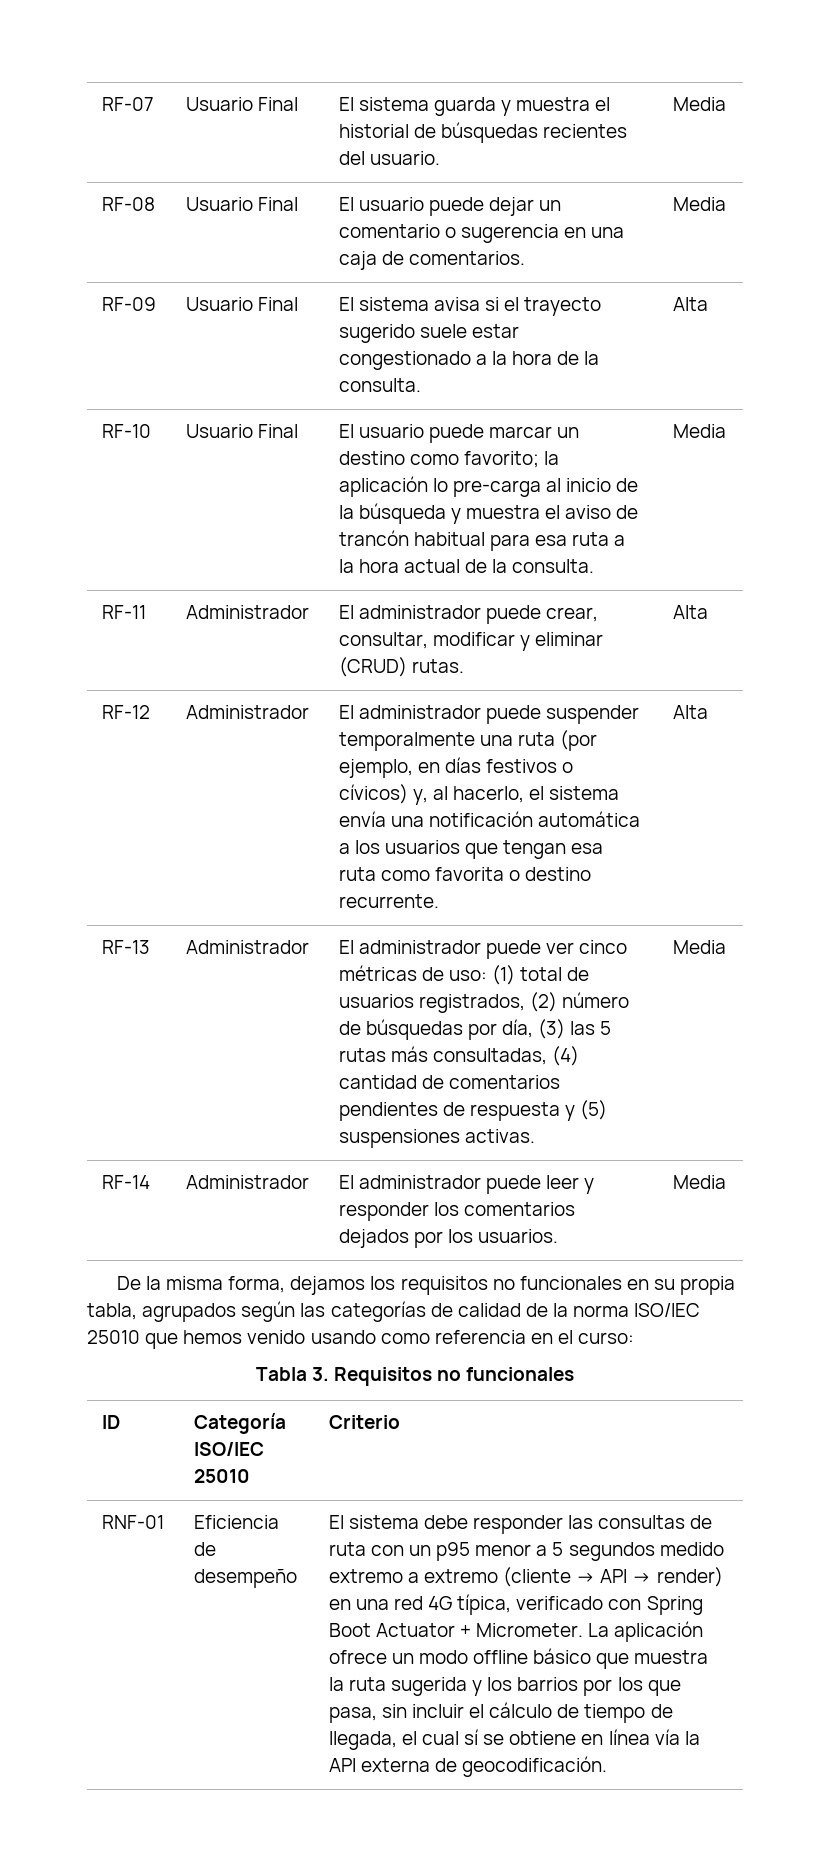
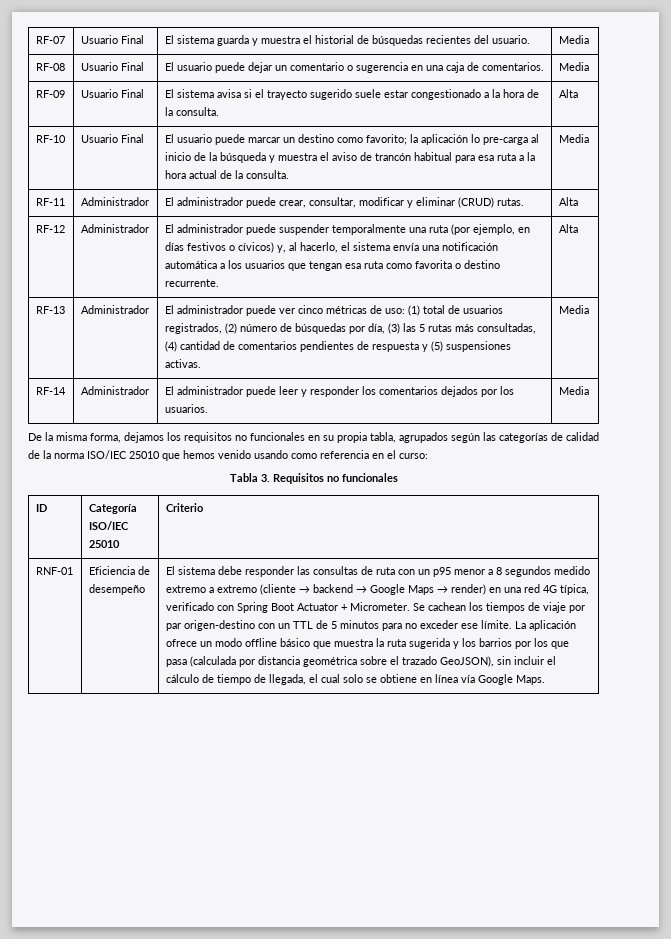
[552,1542,564,1556] 5 -> [495,567,502,575] 8
[600,1569,628,1583] API -> [312,584,434,595] backend → Google Maps
(584, 1630) none -> [412,602,585,613] [165,620,512,631] Se cachean los tiempos de viaje por par origen-destino con un TTL de 5 minutos para no exceder ese límite.
[328,1707,377,1723] pasa, -> [165,656,494,667] pasa (calculada por distancia geométrica sobre el trazado GeoJSON),
[464,1729,479,1745] sí -> [342,674,363,683] solo
[684,1731,700,1745] [328,1756,608,1777] la API externa de geocodificación. -> [477,674,545,685] Google Maps.

